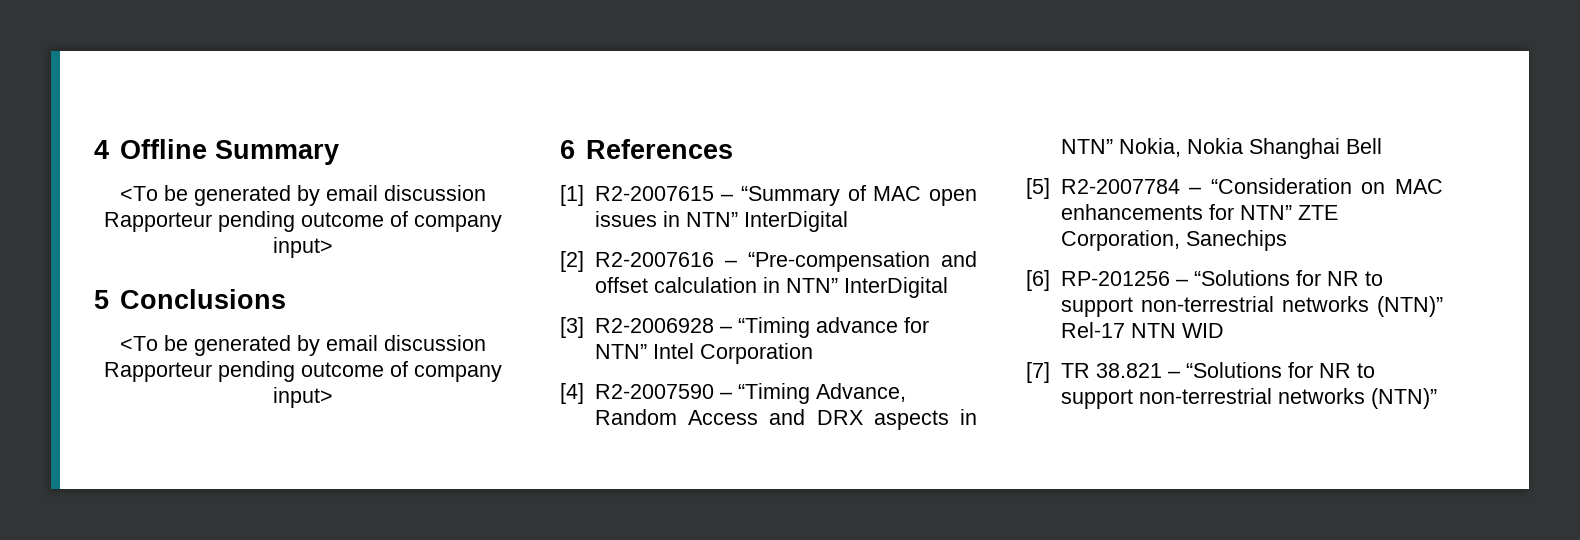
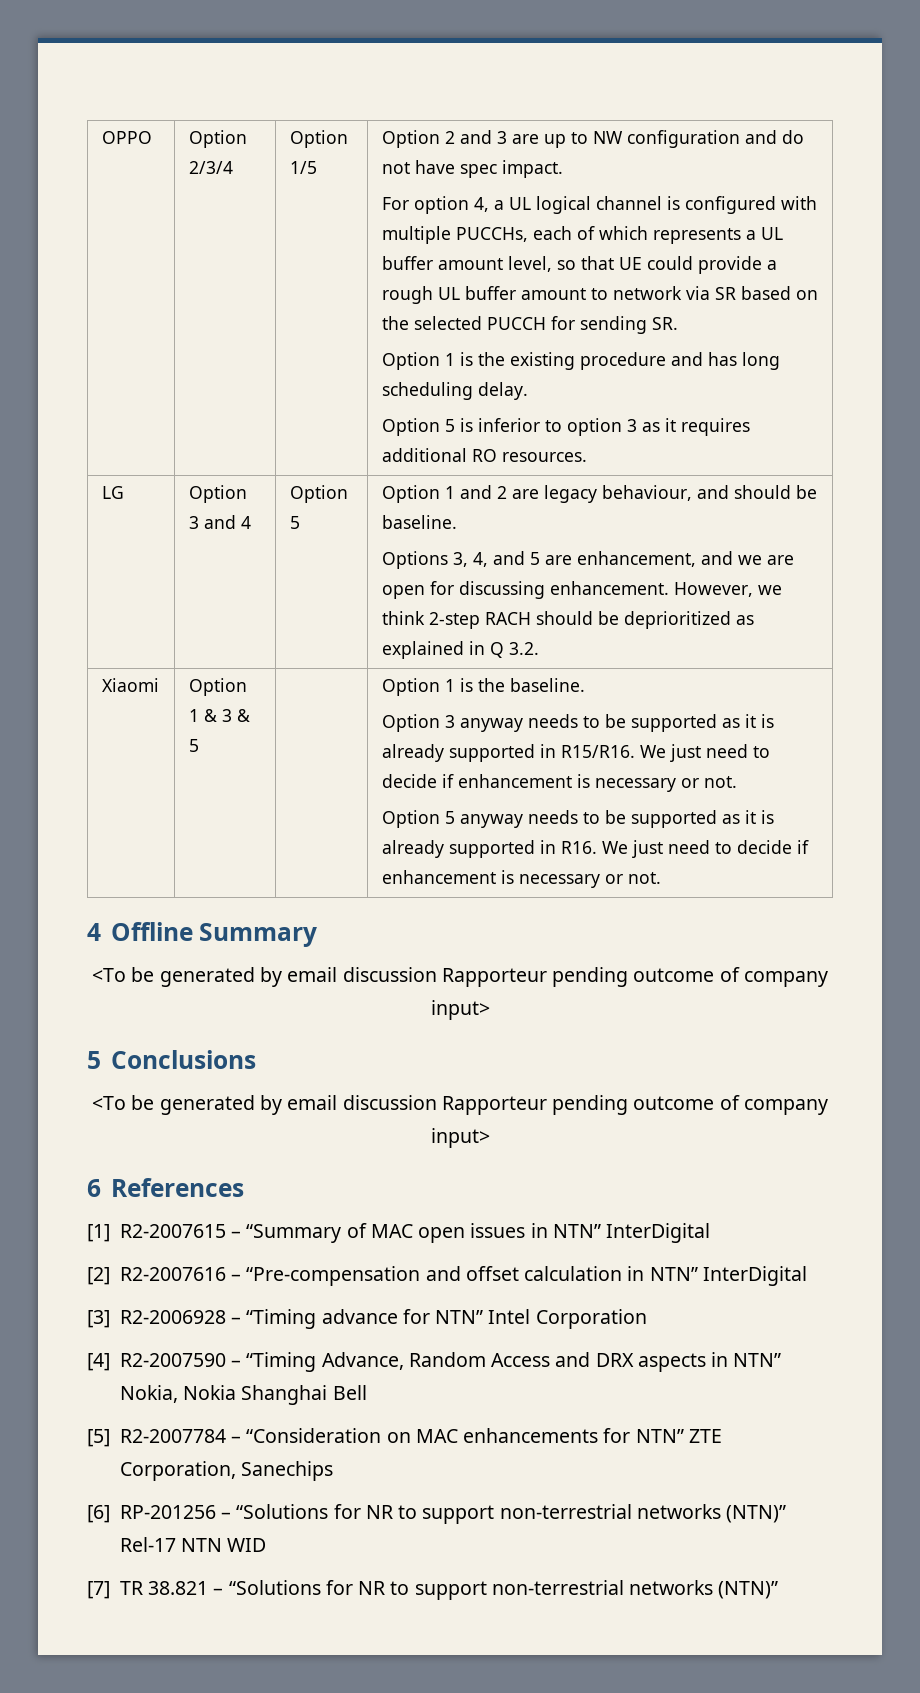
(94, 149) none -> [101,131,152,144] [188,130,247,148] [188,161,233,174] [289,130,348,148] [289,161,317,174] [381,130,804,148] [381,160,563,178] [381,196,817,214] [381,226,783,244] [381,256,777,274] [381,286,818,304] [381,316,678,334] [381,352,780,370] [381,382,528,400] [381,418,750,436] [381,448,587,462] [101,486,124,499] [188,485,247,503] [188,515,251,529] [289,485,348,503] [289,516,300,529] [381,485,817,503] [381,515,457,529] [381,551,794,569] [381,581,782,599] [381,611,754,629] [381,641,539,659] [101,678,159,692] [188,678,247,696] [188,709,250,722] [188,739,199,752] [381,678,585,696] [381,714,774,732] [381,744,770,762] [381,774,737,792] [381,810,774,828] [381,840,809,858] [381,870,661,888] OPPO | Option 2/3/4 | Option 1/5 | Option 2 and 3 are up to NW configuration and do not have spec impact. // For option 4, a UL logical channel is configured with multiple PUCCHs, each of which represents a UL buffer amount level, so that UE could provide a rough UL buffer amount to network via SR based on the selected PUCCH for sending SR. // Option 1 is the existing procedure and has long scheduling delay. // Option 5 is inferior to option 3 as it requires additional RO resources. // LG | Option 3 and 4 | Option 5 | Option 1 and 2 are legacy behaviour, and should be baseline. // Options 3, 4, and 5 are enhancement, and we are open for discussing enhancement. However, we think 2-step RACH should be deprioritized as explained in Q 3.2. // Xiaomi | Option 1 & 3 & 5 | | Option 1 is the baseline. // Option 3 anyway needs to be supported as it is already supported in R15/R16. We just need to decide if enhancement is necessary or not. // Option 5 anyway needs to be supported as it is already supported in R16. We just need to decide if enhancement is necessary or not. //

